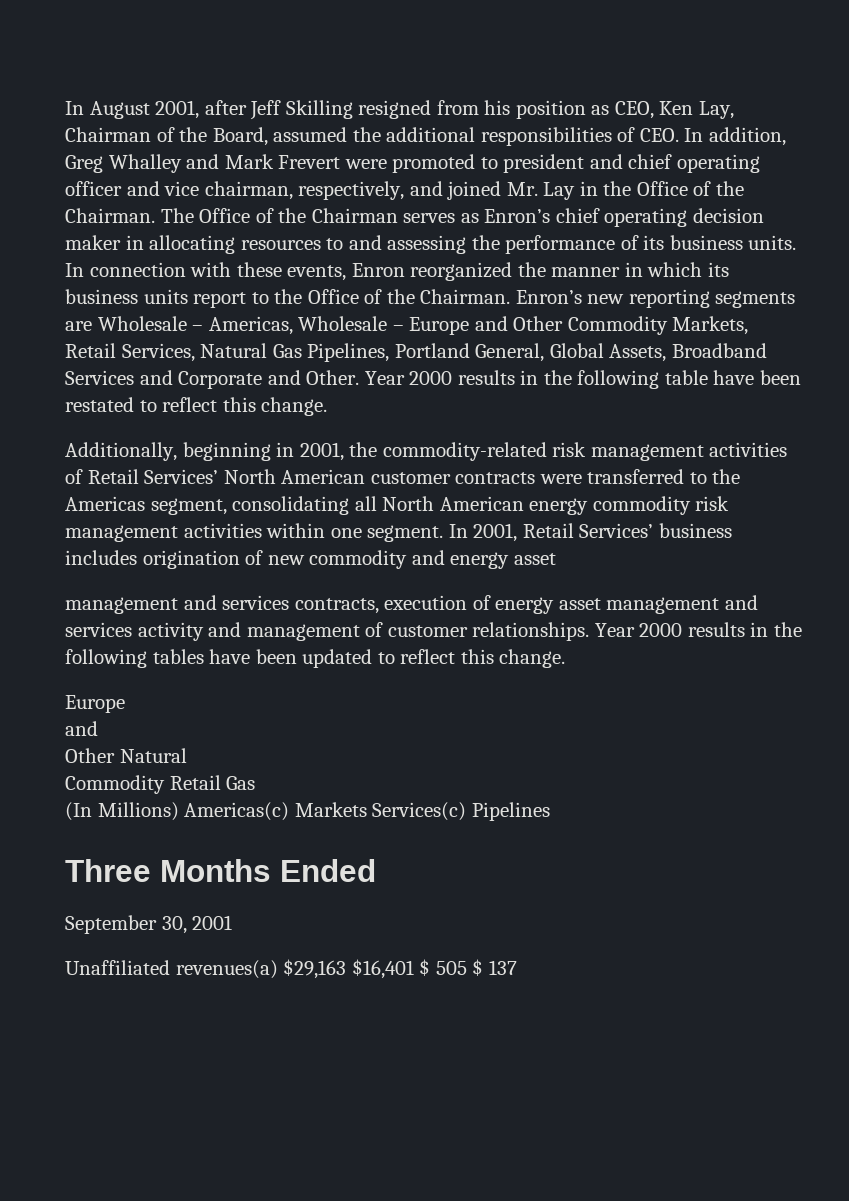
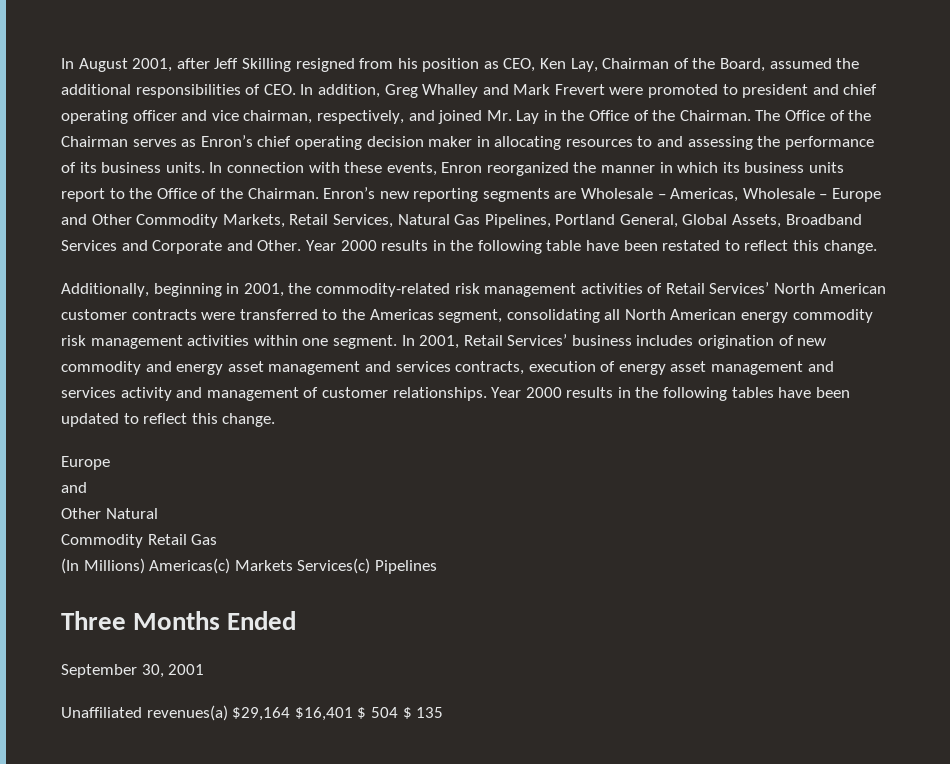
(556, 559) // -> (264, 366) none
[283,959,347,979] $29,163 -> [232,707,291,721] $29,164
[435,959,517,976] 505 $ 137 -> [370,707,444,719] 504 $ 135

